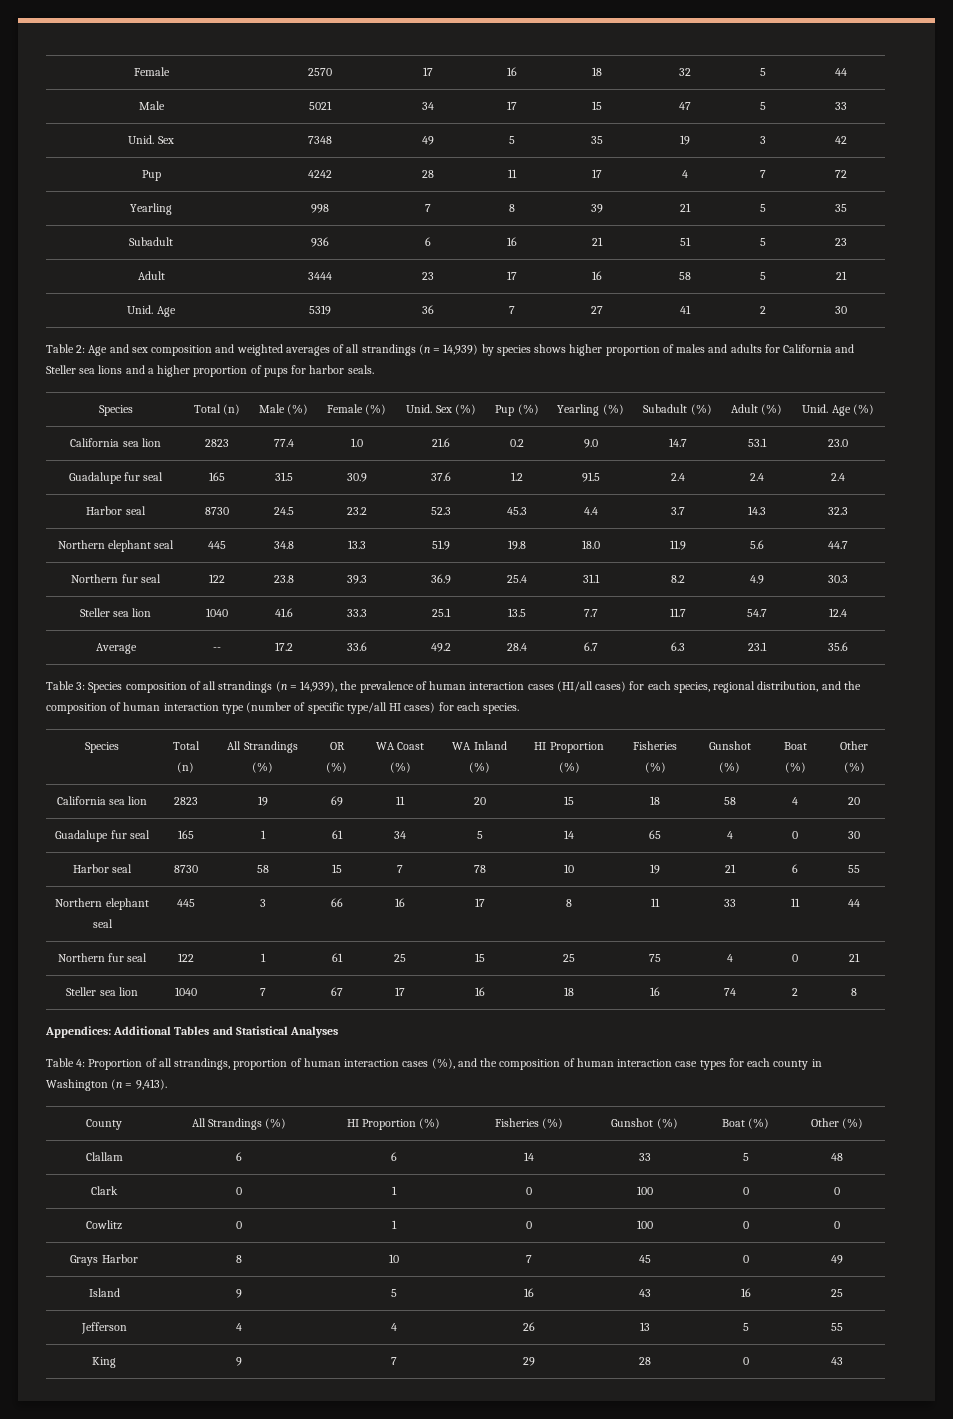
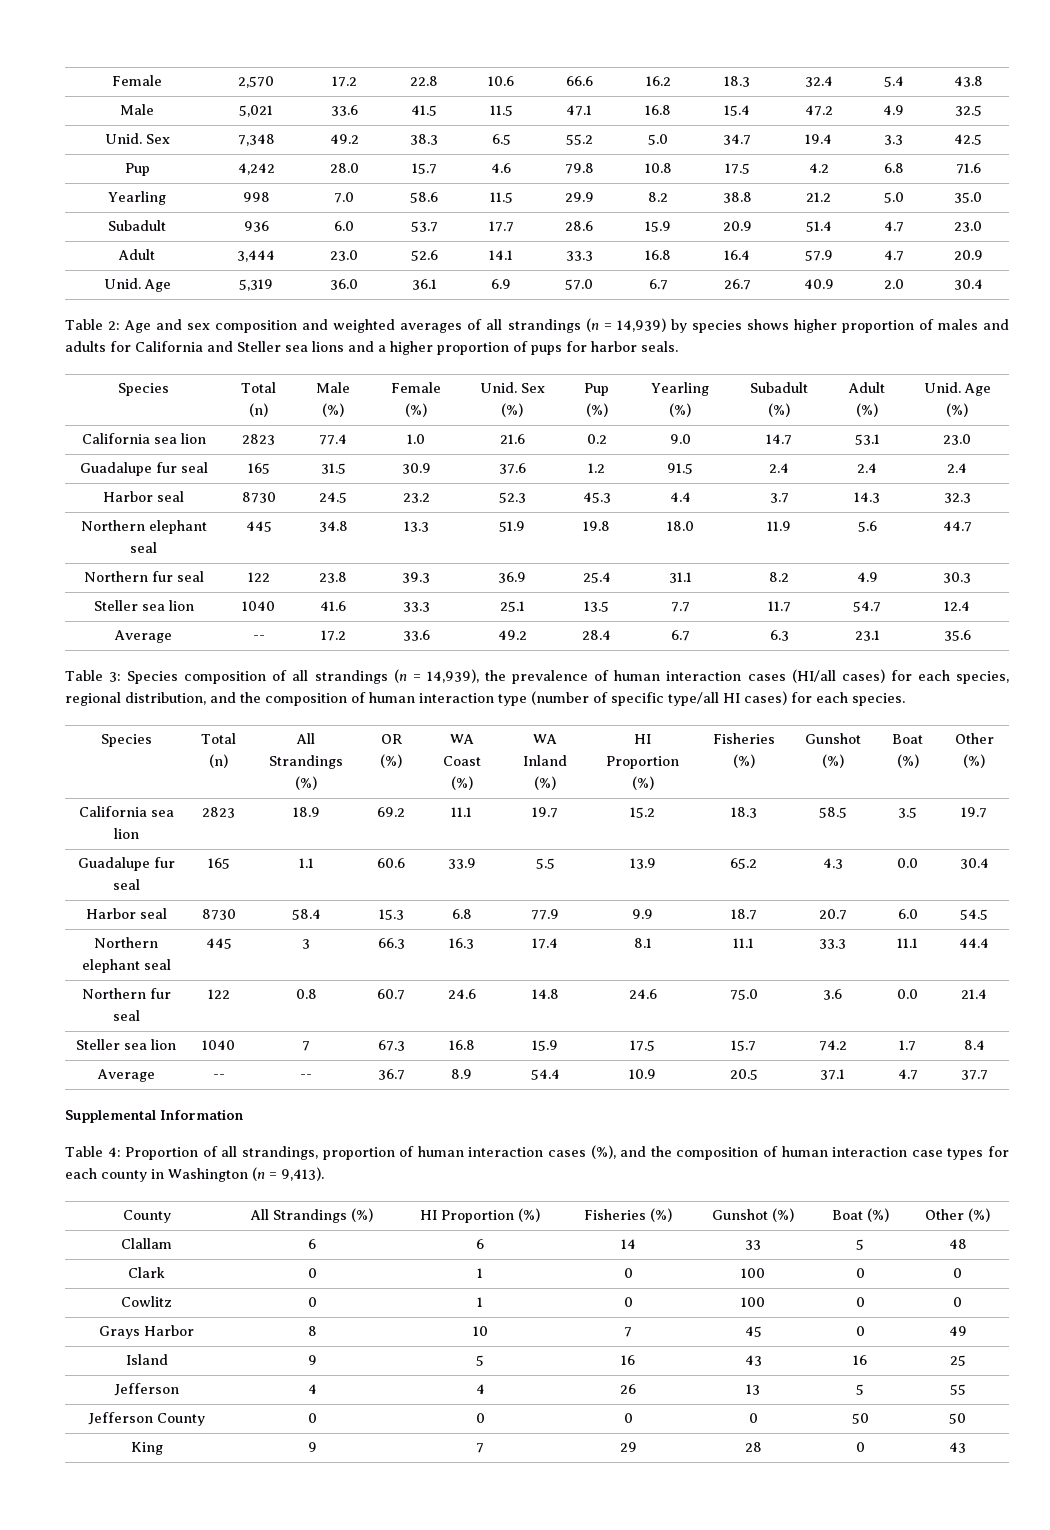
[307,68,332,76] [422,67,433,76] [507,67,517,76] [591,67,602,76] [678,68,691,76] [759,68,766,76] [834,68,847,76] [138,101,165,110] [308,101,332,110] [421,102,434,110] [507,101,517,110] [591,101,602,110] [678,102,691,110] [759,102,766,110] [834,102,847,110] [128,135,174,144] [307,136,332,144] [421,136,434,145] [509,136,515,144] [590,136,603,144] [679,135,690,145] [759,136,766,144] [834,136,847,144] [141,170,161,181] [307,170,332,178] [421,170,434,178] [508,169,517,178] [591,169,602,178] [681,170,688,178] [759,170,766,178] [834,170,847,178] [130,203,172,215] [310,204,329,213] [424,204,431,212] [509,204,515,212] [590,204,603,213] [679,203,691,212] [759,204,766,212] [834,204,847,212] [129,237,173,246] [310,237,329,247] [424,237,431,246] [507,237,517,246] [591,237,603,246] [679,237,691,246] [759,238,766,246] [834,238,847,246] [137,271,165,280] [307,272,332,280] [421,272,434,280] [507,271,517,280] [591,271,602,280] [678,272,691,280] [759,272,766,280] [835,271,847,280] [127,305,176,317] [308,305,331,315] [421,305,434,314] [509,306,515,314] [590,306,603,314] [679,305,691,314] [759,306,766,314] [834,306,847,314] 2570 | 17 | 16 | 18 | 32 | 5 | 44 // Male | 5021 | 34 | 17 | 15 | 47 | 5 | 33 // Unid. Sex | 7348 | 49 | 5 | 35 | 19 | 3 | 42 // Pup | 4242 | 28 | 11 | 17 | 4 | 7 | 72 // Yearling | 998 | 7 | 8 | 39 | 21 | 5 | 35 // Subadult | 936 | 6 | 16 | 21 | 51 | 5 | 23 // Adult | 3444 | 23 | 17 | 16 | 58 | 5 | 21 // Unid. Age | 5319 | 36 | 7 | 27 | 41 | 2 | 30 -> [238,76,274,88] [331,76,357,87] [410,76,438,86] [488,76,514,86] [565,76,593,86] [645,76,671,86] [724,76,750,87] [804,76,833,87] [883,76,904,87] [953,76,983,87] [120,104,154,115] [239,105,273,117] [330,105,358,116] [411,105,437,116] [489,105,513,116] [566,105,592,116] [645,105,671,115] [724,105,750,116] [804,105,833,116] [883,105,904,115] [954,105,982,116] [104,133,170,144] [237,134,275,146] [329,134,359,144] [410,134,438,145] [491,134,511,145] [565,134,593,145] [648,134,668,145] [723,134,751,145] [805,134,832,144] [884,135,903,145] [954,134,982,145] [124,163,150,176] [237,163,275,175] [329,163,359,173] [411,163,437,174] [491,163,511,173] [564,163,594,174] [644,163,672,173] [724,163,750,174] [808,163,829,173] [883,163,904,173] [955,163,981,174] [108,191,167,205] [242,192,270,202] [334,192,354,203] [410,192,438,203] [489,192,513,203] [564,192,594,202] [648,192,668,202] [722,192,752,203] [806,192,831,202] [883,192,904,203] [954,192,982,203] [108,220,166,231] [243,221,269,232] [334,221,354,231] [410,221,438,232] [488,221,514,232] [565,221,593,231] [645,221,671,232] [722,221,752,231] [805,221,832,232] [883,221,904,232] [954,221,982,232] [118,249,155,260] [237,250,275,262] [330,250,358,261] [410,250,438,261] [489,250,513,260] [565,251,593,261] [645,250,671,260] [724,250,750,260] [804,250,833,261] [883,250,904,261] [953,250,983,260] [103,278,171,292] [239,279,273,291] [330,279,358,290] [411,279,437,290] [491,279,511,289] [565,279,593,290] [648,279,668,290] [723,279,751,290] [803,279,834,289] [883,279,904,289] [953,279,983,290] 2,570 | 17.2 | 22.8 | 10.6 | 66.6 | 16.2 | 18.3 | 32.4 | 5.4 | 43.8 // Male | 5,021 | 33.6 | 41.5 | 11.5 | 47.1 | 16.8 | 15.4 | 47.2 | 4.9 | 32.5 // Unid. Sex | 7,348 | 49.2 | 38.3 | 6.5 | 55.2 | 5.0 | 34.7 | 19.4 | 3.3 | 42.5 // Pup | 4,242 | 28.0 | 15.7 | 4.6 | 79.8 | 10.8 | 17.5 | 4.2 | 6.8 | 71.6 // Yearling | 998 | 7.0 | 58.6 | 11.5 | 29.9 | 8.2 | 38.8 | 21.2 | 5.0 | 35.0 // Subadult | 936 | 6.0 | 53.7 | 17.7 | 28.6 | 15.9 | 20.9 | 51.4 | 4.7 | 23.0 // Adult | 3,444 | 23.0 | 52.6 | 14.1 | 33.3 | 16.8 | 16.4 | 57.9 | 4.7 | 20.9 // Unid. Age | 5,319 | 36.0 | 36.1 | 6.9 | 57.0 | 6.7 | 26.7 | 40.9 | 2.0 | 30.4
[257,796,268,806] [330,796,343,806] [396,796,405,805] [473,797,486,805] [564,796,574,805] [650,796,660,805] [723,797,736,805] [792,797,798,805] [848,797,860,805] [55,830,150,842] [177,830,194,839] [260,830,266,839] [331,830,343,839] [394,831,406,839] [476,831,483,839] [564,830,574,839] [649,830,661,839] [726,831,733,839] [792,831,798,839] [848,831,860,839] [72,864,133,873] [173,865,198,873] [256,865,269,873] [331,864,342,873] [397,865,403,873] [473,865,486,873] [564,864,574,873] [650,864,660,874] [724,864,736,873] [792,864,798,873] [848,865,860,873] 19 | 69 | 11 | 20 | 15 | 18 | 58 | 4 | 20 // Guadalupe fur seal | 165 | 1 | 61 | 34 | 5 | 14 | 65 | 4 | 0 | 30 // Harbor seal | 8730 | 58 | 15 | 7 | 78 | 10 | 19 | 21 | 6 | 55 -> [292,807,320,817] [377,807,405,817] [451,807,472,817] [532,807,558,818] [630,807,655,818] [730,807,757,818] [818,807,847,818] [898,807,917,818] [961,807,987,818] [77,857,175,871] [112,879,140,890] [207,858,230,869] [298,858,314,868] [377,858,405,868] [447,858,476,869] [535,858,555,869] [629,858,656,869] [730,858,757,869] [822,858,843,869] [897,858,918,868] [959,858,989,869] [85,908,167,919] [201,909,236,920] [291,909,321,920] [378,909,404,920] [451,909,472,919] [531,909,559,920] [632,909,653,919] [730,909,757,920] [818,909,847,920] [897,909,918,919] [960,909,988,920] 18.9 | 69.2 | 11.1 | 19.7 | 15.2 | 18.3 | 58.5 | 3.5 | 19.7 // Guadalupe fur seal | 165 | 1.1 | 60.6 | 33.9 | 5.5 | 13.9 | 65.2 | 4.3 | 0.0 | 30.4 // Harbor seal | 8730 | 58.4 | 15.3 | 6.8 | 77.9 | 9.9 | 18.7 | 20.7 | 6.0 | 54.5
[330,898,343,907] [395,898,405,907] [474,898,485,907] [566,899,572,907] [651,898,660,907] [723,899,736,907] [791,898,800,907] [848,899,860,907] [57,953,148,962] [177,953,194,962] [260,953,266,962] [331,953,343,962] [394,954,406,962] [474,953,485,962] [563,954,575,962] [649,954,661,962] [726,954,733,962] [792,954,798,962] [849,953,860,962] 66 | 16 | 17 | 8 | 11 | 33 | 11 | 44 // Northern fur seal | 122 | 1 | 61 | 25 | 15 | 25 | 75 | 4 | 0 | 21 -> [377,938,405,949] [449,938,474,949] [532,938,558,949] [633,938,652,948] [733,938,754,948] [819,939,846,949] [897,938,918,948] [959,938,989,948] [81,988,171,999] [112,1010,140,1021] [207,989,230,999] [295,989,317,999] [377,989,405,1000] [447,989,476,999] [531,989,559,999] [628,989,657,999] [729,989,758,1000] [823,989,842,1000] [897,989,918,999] [961,989,987,999] 66.3 | 16.3 | 17.4 | 8.1 | 11.1 | 33.3 | 11.1 | 44.4 // Northern fur seal | 122 | 0.8 | 60.7 | 24.6 | 14.8 | 24.6 | 75.0 | 3.6 | 0.0 | 21.4
[330,987,343,996] [395,987,405,996] [474,987,485,996] [564,987,574,996] [650,987,660,996] [723,988,736,996] [792,988,798,996] [851,988,857,996] [45,1026,339,1038] 67 | 17 | 16 | 18 | 16 | 74 | 2 | 8 // Appendices: Additional Tables and Statistical Analyses -> [377,1040,405,1051] [448,1040,475,1050] [532,1040,558,1051] [630,1040,655,1051] [731,1040,756,1051] [818,1040,847,1051] [899,1040,916,1051] [963,1040,985,1050] [96,1069,155,1082] [212,1074,225,1079] [300,1074,312,1079] [377,1069,405,1080] [451,1069,472,1079] [530,1069,560,1080] [629,1069,656,1079] [729,1069,758,1080] [820,1069,845,1080] [897,1069,918,1080] [960,1070,988,1080] [65,1109,243,1123] 67.3 | 16.8 | 15.9 | 17.5 | 15.7 | 74.2 | 1.7 | 8.4 // Average | -- | -- | 36.7 | 8.9 | 54.4 | 10.9 | 20.5 | 37.1 | 4.7 | 37.7 // Supplemental Information
(843, 1327) none -> [88,1412,205,1426] [307,1413,317,1423] [475,1413,485,1423] [623,1413,633,1423] [748,1413,758,1423] [851,1413,869,1424] [949,1413,966,1424] // Jefferson County | 0 | 0 | 0 | 0 | 50 | 50

